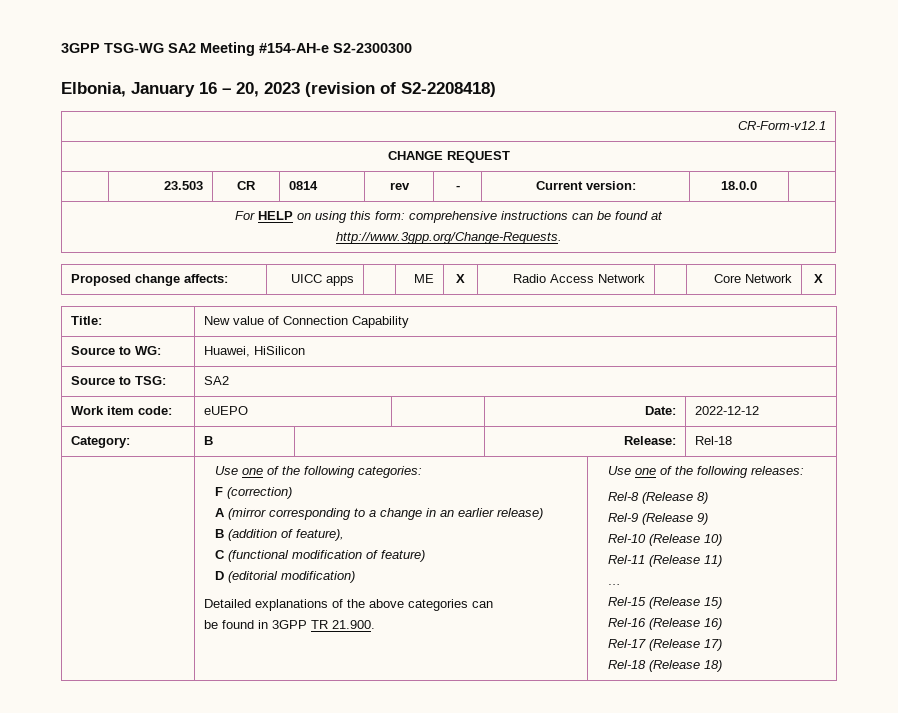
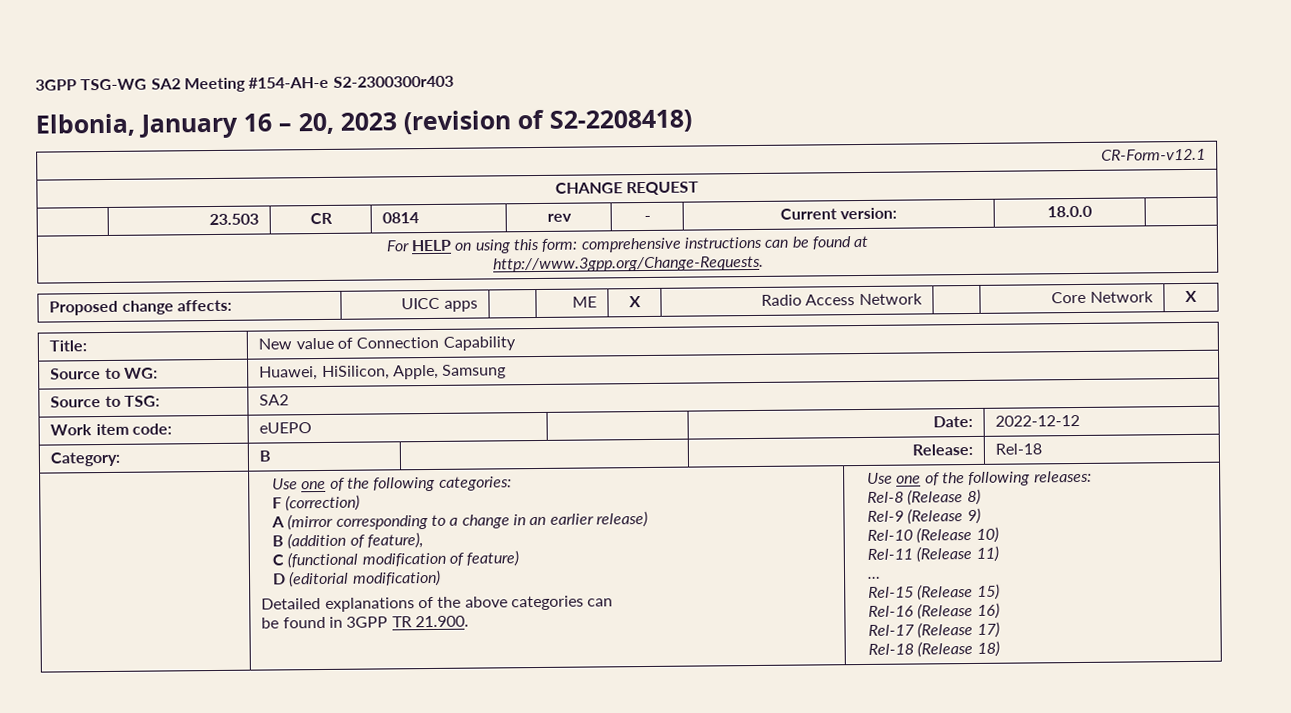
[333,43,412,53] S2-2300300 -> [332,75,454,88] S2-2300300r403
[254,346,306,355] HiSilicon -> [321,364,507,381] HiSilicon, Apple, Samsung

